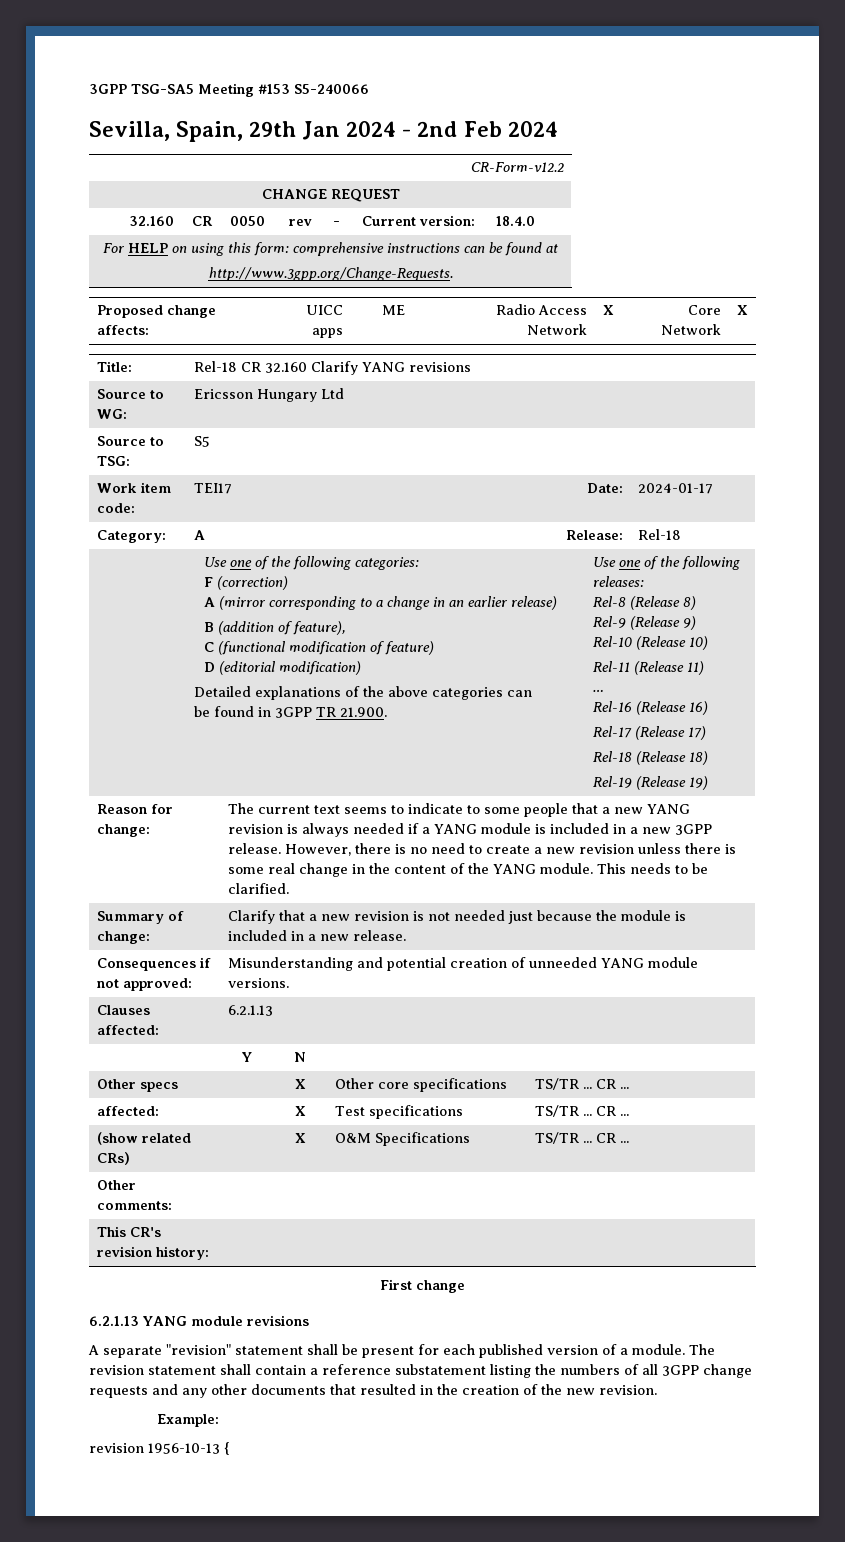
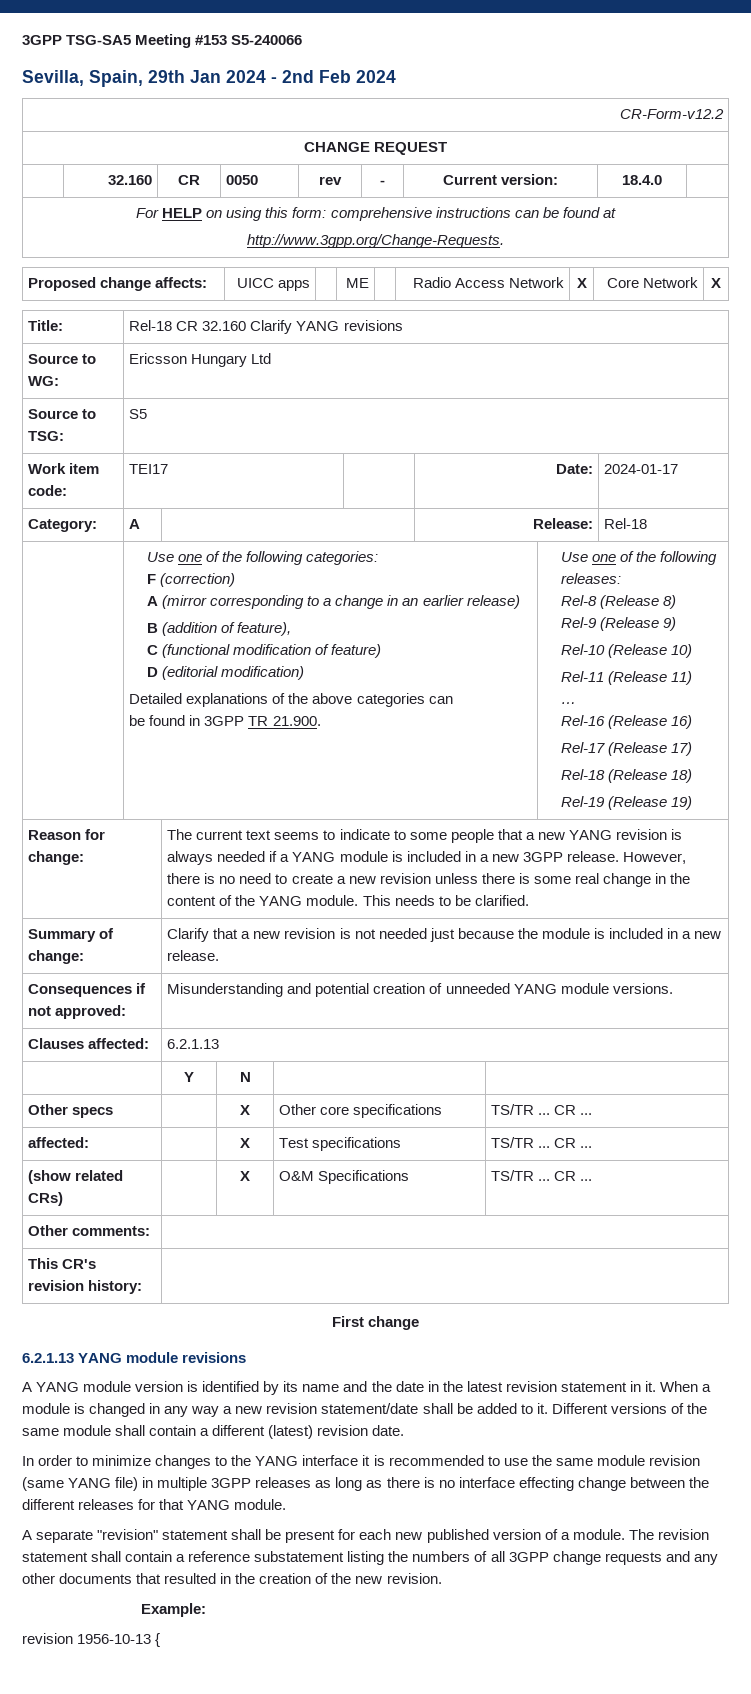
(309, 1320) none -> [22,1381,711,1395] [22,1403,707,1417] [22,1425,405,1439] [22,1455,700,1469] [22,1477,709,1491] [22,1499,287,1510] // A YANG module version is identified by its name and the date in the latest revision statement in it. When a module is changed in any way a new revision statement/date shall be added to it. Different versions of the same module shall contain a different (latest) revision date. // In order to minimize changes to the YANG interface it is recommended to use the same module revision (same YANG file) in multiple 3GPP releases as long as there is no interface effecting change between the different releases for that YANG module.
(475, 1349) none -> [395,1532,423,1540] new

